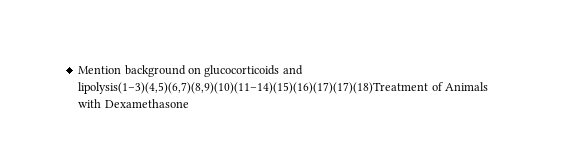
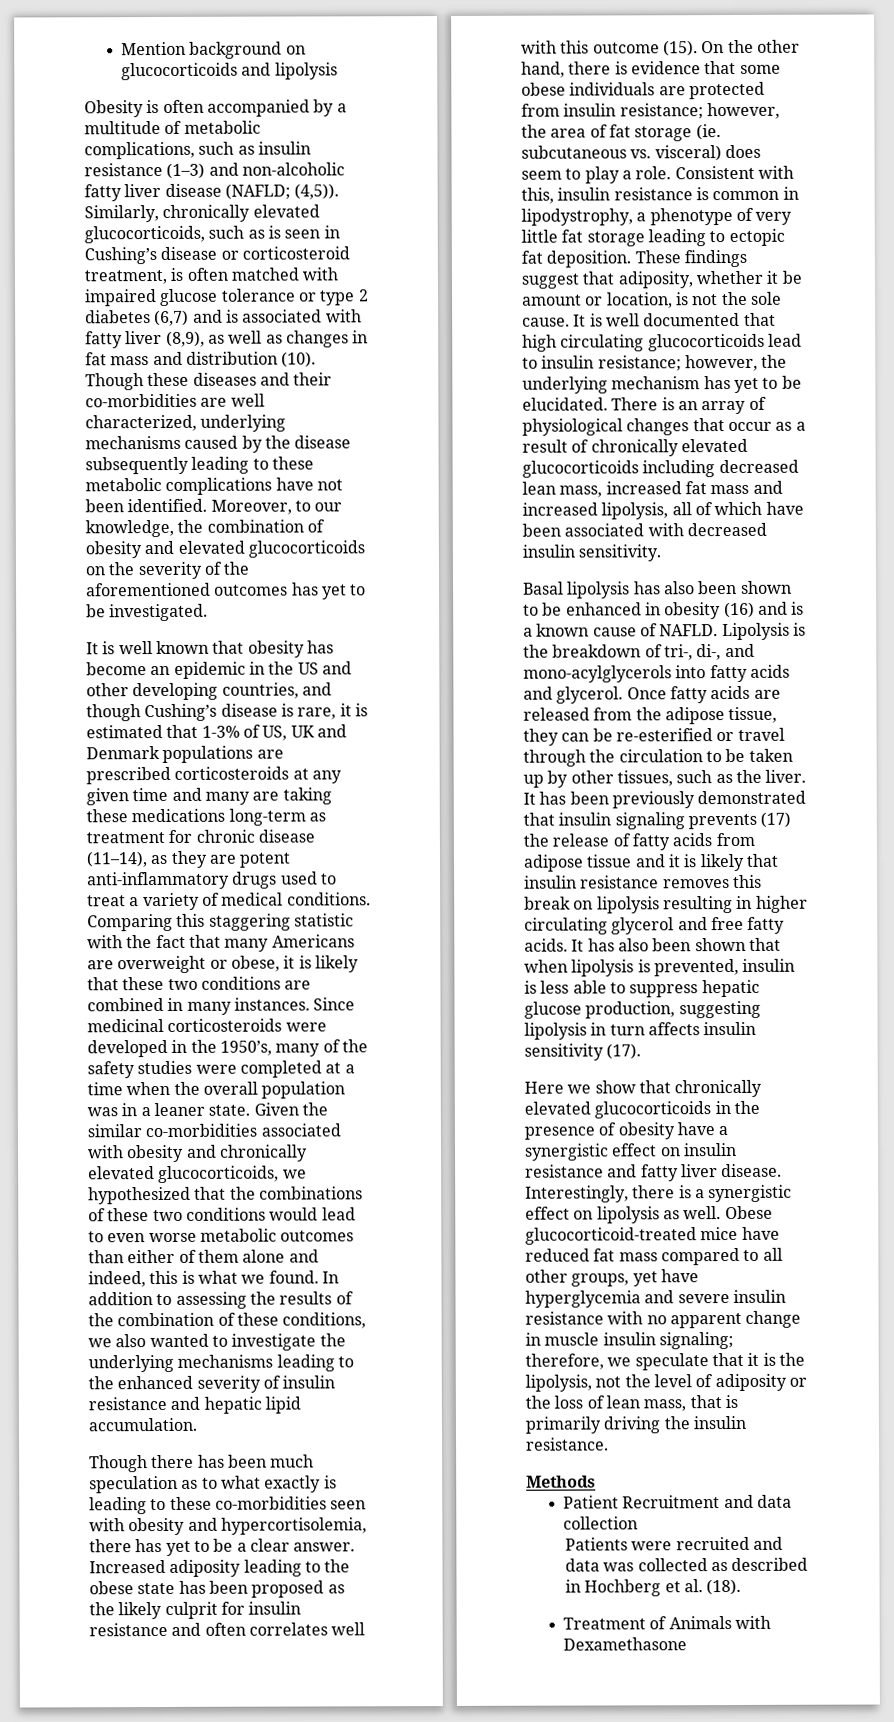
[78,82,429,94] lipolysis(1–3)(4,5)(6,7)(8,9)(10)(11–14)(15)(16)(17)(17)(18)Treatment -> [274,62,338,80] [84,99,347,118] [84,120,261,135] [84,141,311,160] [84,162,345,179] [84,183,340,202] [84,204,320,223] [84,225,340,244] [84,246,350,265] [84,267,339,285] [85,288,369,307] [85,309,362,327] [85,330,369,349] [85,351,317,368] [85,372,333,391] [85,393,265,408] [85,414,287,432] [85,435,352,453] [85,456,314,475] [85,477,343,495] [85,498,343,515] [85,519,325,538] [85,540,365,559] [85,561,250,580] [86,582,367,600] [86,603,209,622] [86,640,334,658] [86,661,352,679] [86,682,332,701] [86,703,368,722] [86,724,347,741] [86,745,284,763] [86,766,342,785] [86,787,332,806] [86,808,326,826] [86,829,315,844] [86,850,292,868] [87,871,337,890] [87,892,371,911] [87,913,354,932] [87,934,355,952] [87,955,359,974] [87,976,312,991] [87,997,356,1015] [87,1018,327,1033] [87,1039,368,1058] [87,1060,355,1079] [87,1081,346,1099] [87,1102,328,1117] [87,1123,341,1138] [87,1144,308,1163] [88,1165,307,1184] [88,1186,363,1205] [88,1207,356,1222] [88,1228,355,1243] [88,1249,319,1264] [88,1270,339,1288] [88,1291,354,1309] [88,1312,367,1329] [88,1333,346,1351] [88,1354,354,1373] [88,1375,336,1393] [88,1396,301,1414] [88,1417,197,1432] [89,1454,315,1473] [89,1475,337,1494] [89,1496,367,1515] [89,1517,367,1536] [89,1538,356,1556] [89,1559,351,1577] [89,1580,345,1598] [89,1601,302,1620] [89,1622,366,1637] [521,39,800,57] [521,60,781,78] [521,81,765,100] [521,102,780,120] [521,124,721,142] [521,144,761,162] [521,165,794,184] [521,186,799,204] [521,207,793,226] [521,228,785,247] [521,249,747,268] [521,270,802,289] [522,291,782,309] [522,312,776,327] [522,333,802,352] [522,354,788,372] [522,375,802,394] [522,396,767,415] [522,418,806,436] [522,438,748,457] [522,459,799,478] [522,480,783,498] [522,501,804,520] [522,522,767,537] [522,544,662,562] [523,580,792,599] [523,601,805,620] [523,622,806,641] [523,643,755,661] [523,664,790,683] [523,685,781,704] [523,706,778,725] [523,727,785,746] [523,748,793,767] [523,769,807,788] [523,790,807,809] [523,811,792,830] [523,832,755,851] [523,853,779,872] [524,874,762,889] [524,895,808,914] [524,916,786,935] [524,937,781,952] [524,958,796,977] [524,979,760,998] [524,1000,761,1019] [524,1021,757,1040] [524,1043,642,1061] [524,1079,763,1098] [524,1100,760,1119] [524,1122,729,1140] [524,1142,737,1161] [525,1163,783,1182] [525,1184,793,1203] [525,1205,773,1224] [525,1226,780,1245] [525,1247,783,1266] [525,1269,699,1287] [525,1289,786,1308] [525,1310,802,1329] [525,1332,734,1350] [525,1352,805,1371] [525,1373,807,1392] [525,1394,738,1412] [525,1415,746,1434] [526,1437,609,1451] [526,1475,596,1488] [563,1494,793,1509] [563,1516,639,1530] [564,1536,783,1551] [564,1557,809,1572] [564,1578,742,1597] [563,1617,647,1630] lipolysis // Obesity is often accompanied by a multitude of metabolic complications, such as insulin resistance (1–3) and non-alcoholic fatty liver disease (NAFLD; (4,5)). Similarly, chronically elevated glucocorticoids, such as is seen in Cushing’s disease or corticosteroid treatment, is often matched with impaired glucose tolerance or type 2 diabetes (6,7) and is associated with fatty liver (8,9), as well as changes in fat mass and distribution (10). Though these diseases and their co-morbidities are well characterized, underlying mechanisms caused by the disease subsequently leading to these metabolic complications have not been identified. Moreover, to our knowledge, the combination of obesity and elevated glucocorticoids on the severity of the aforementioned outcomes has yet to be investigated. // It is well known that obesity has become an epidemic in the US and other developing countries, and though Cushing’s disease is rare, it is estimated that 1-3% of US, UK and Denmark populations are prescribed corticosteroids at any given time and many are taking these medications long-term as treatment for chronic disease (11–14), as they are potent anti-inflammatory drugs used to treat a variety of medical conditions. Comparing this staggering statistic with the fact that many Americans are overweight or obese, it is likely that these two conditions are combined in many instances. Since medicinal corticosteroids were developed in the 1950’s, many of the safety studies were completed at a time when the overall population was in a leaner state. Given the similar co-morbidities associated with obesity and chronically elevated glucocorticoids, we hypothesized that the combinations of these two conditions would lead to even worse metabolic outcomes than either of them alone and indeed, this is what we found. In addition to assessing the results of the combination of these conditions, we also wanted to investigate the underlying mechanisms leading to the enhanced severity of insulin resistance and hepatic lipid accumulation. // Though there has been much speculation as to what exactly is leading to these co-morbidities seen with obesity and hypercortisolemia, there has yet to be a clear answer. Increased adiposity leading to the obese state has been proposed as the likely culprit for insulin resistance and often correlates well with this outcome (15). On the other hand, there is evidence that some obese individuals are protected from insulin resistance; however, the area of fat storage (ie. subcutaneous vs. visceral) does seem to play a role. Consistent with this, insulin resistance is common in lipodystrophy, a phenotype of very little fat storage leading to ectopic fat deposition. These findings suggest that adiposity, whether it be amount or location, is not the sole cause. It is well documented that high circulating glucocorticoids lead to insulin resistance; however, the underlying mechanism has yet to be elucidated. There is an array of physiological changes that occur as a result of chronically elevated glucocorticoids including decreased lean mass, increased fat mass and increased lipolysis, all of which have been associated with decreased insulin sensitivity. // Basal lipolysis has also been shown to be enhanced in obesity (16) and is a known cause of NAFLD. Lipolysis is the breakdown of tri-, di-, and mono-acylglycerols into fatty acids and glycerol. Once fatty acids are released from the adipose tissue, they can be re-esterified or travel through the circulation to be taken up by other tissues, such as the liver. It has been previously demonstrated that insulin signaling prevents (17) the release of fatty acids from adipose tissue and it is likely that insulin resistance removes this break on lipolysis resulting in higher circulating glycerol and free fatty acids. It has also been shown that when lipolysis is prevented, insulin is less able to suppress hepatic glucose production, suggesting lipolysis in turn affects insulin sensitivity (17). // Here we show that chronically elevated glucocorticoids in the presence of obesity have a synergistic effect on insulin resistance and fatty liver disease. Interestingly, there is a synergistic effect on lipolysis as well. Obese glucocorticoid-treated mice have reduced fat mass compared to all other groups, yet have hyperglycemia and severe insulin resistance with no apparent change in muscle insulin signaling; therefore, we speculate that it is the lipolysis, not the level of adiposity or the loss of lean mass, that is primarily driving the insulin resistance. // Methods // Patient Recruitment and data collection // Patients were recruited and data was collected as described in Hochberg et al. (18). // Treatment

